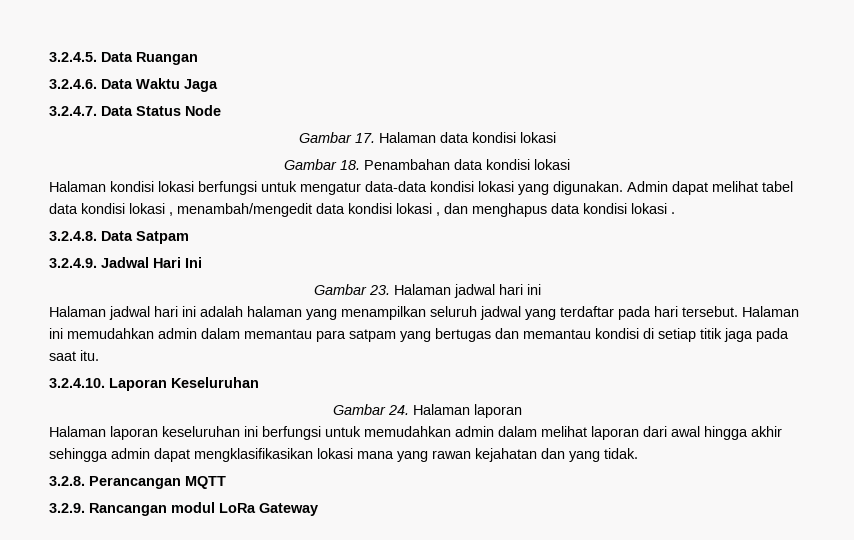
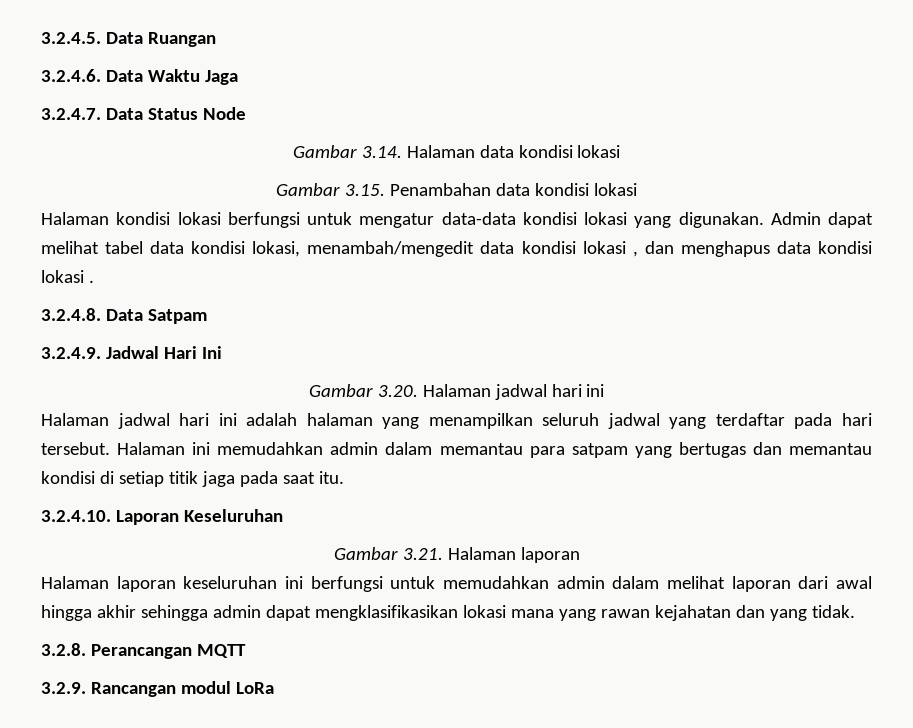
[354,133,375,143] 17. -> [361,146,402,158] 3.14.
[340,160,360,170] 18. -> [345,184,386,196] 3.15.
[129,203,173,216] lokasi , -> [252,241,301,257] lokasi,
[368,285,390,295] 23. -> [377,385,418,397] 3.20.
[387,405,409,415] 24. -> [402,548,443,560] 3.21.
[259,503,318,516] Gateway -> (274, 688) none

